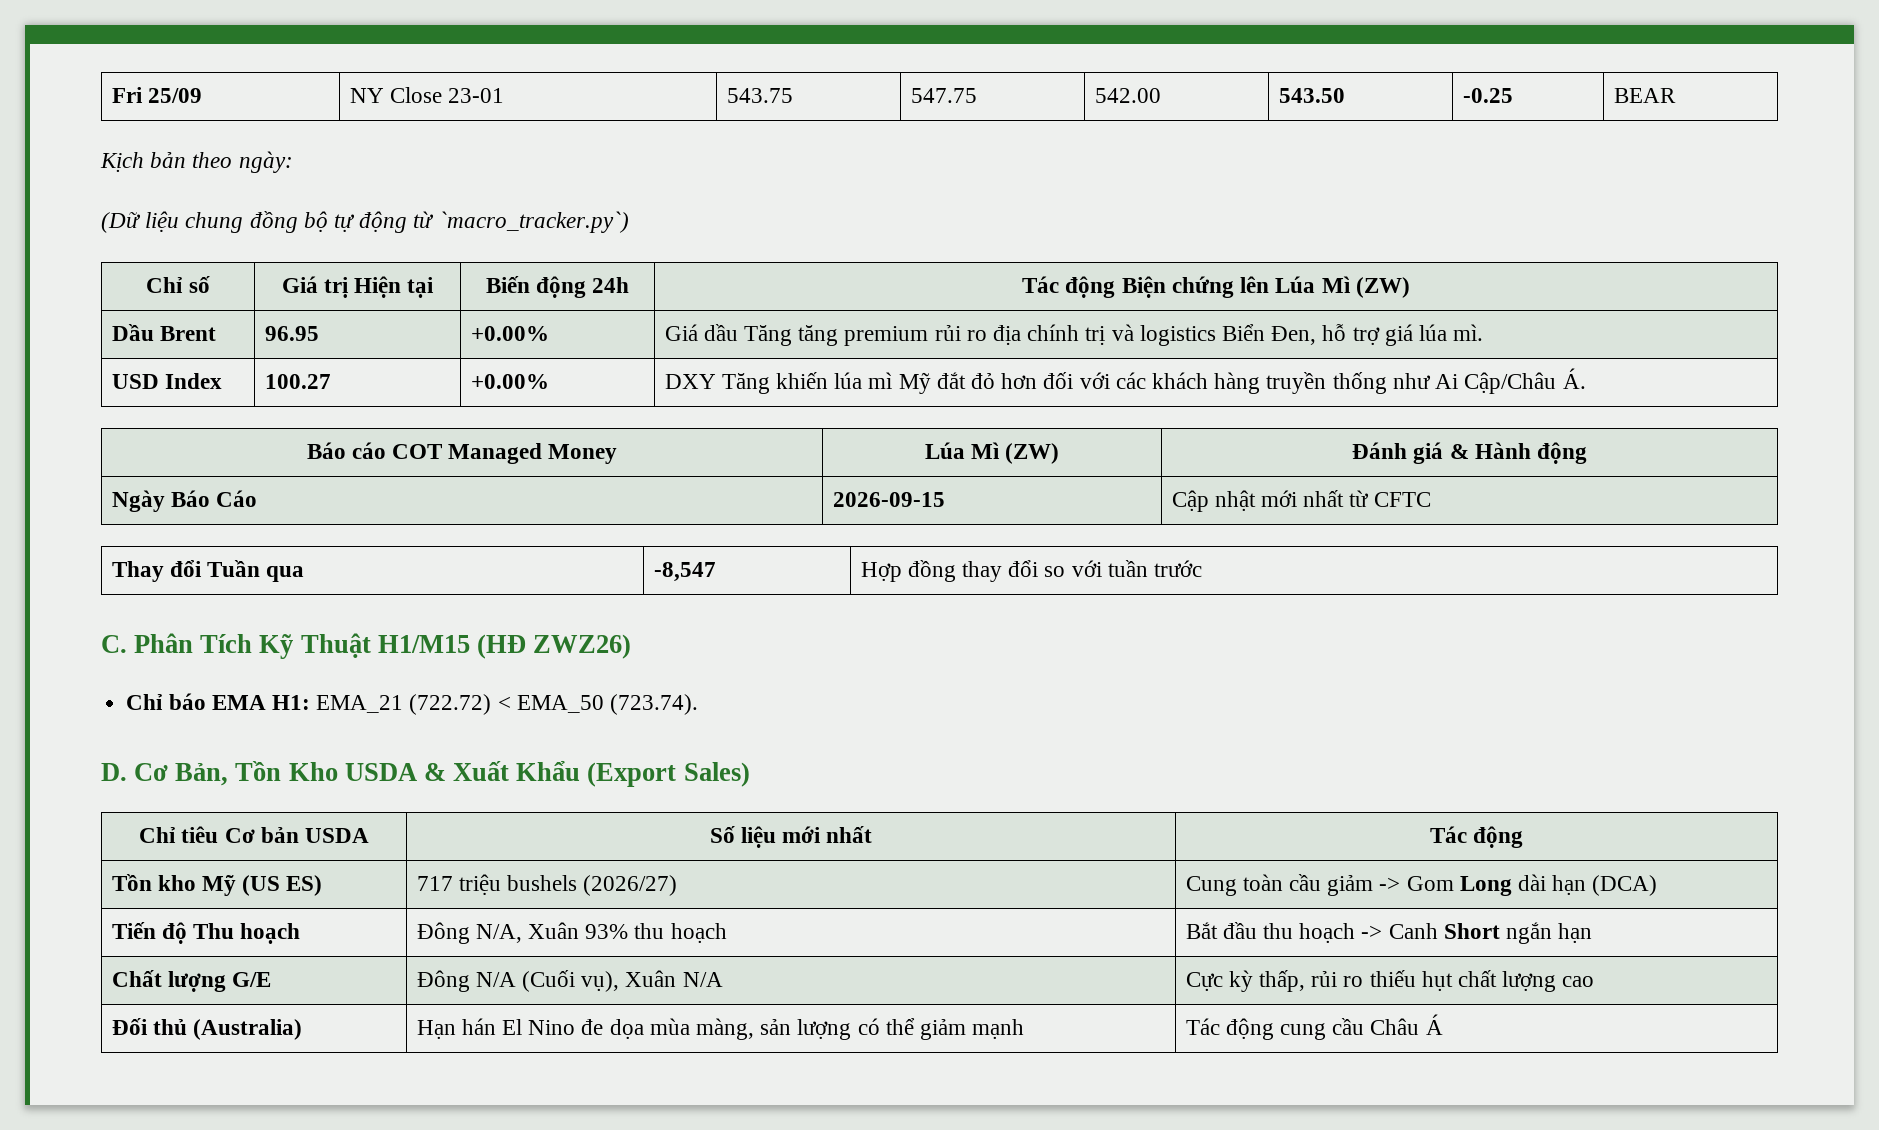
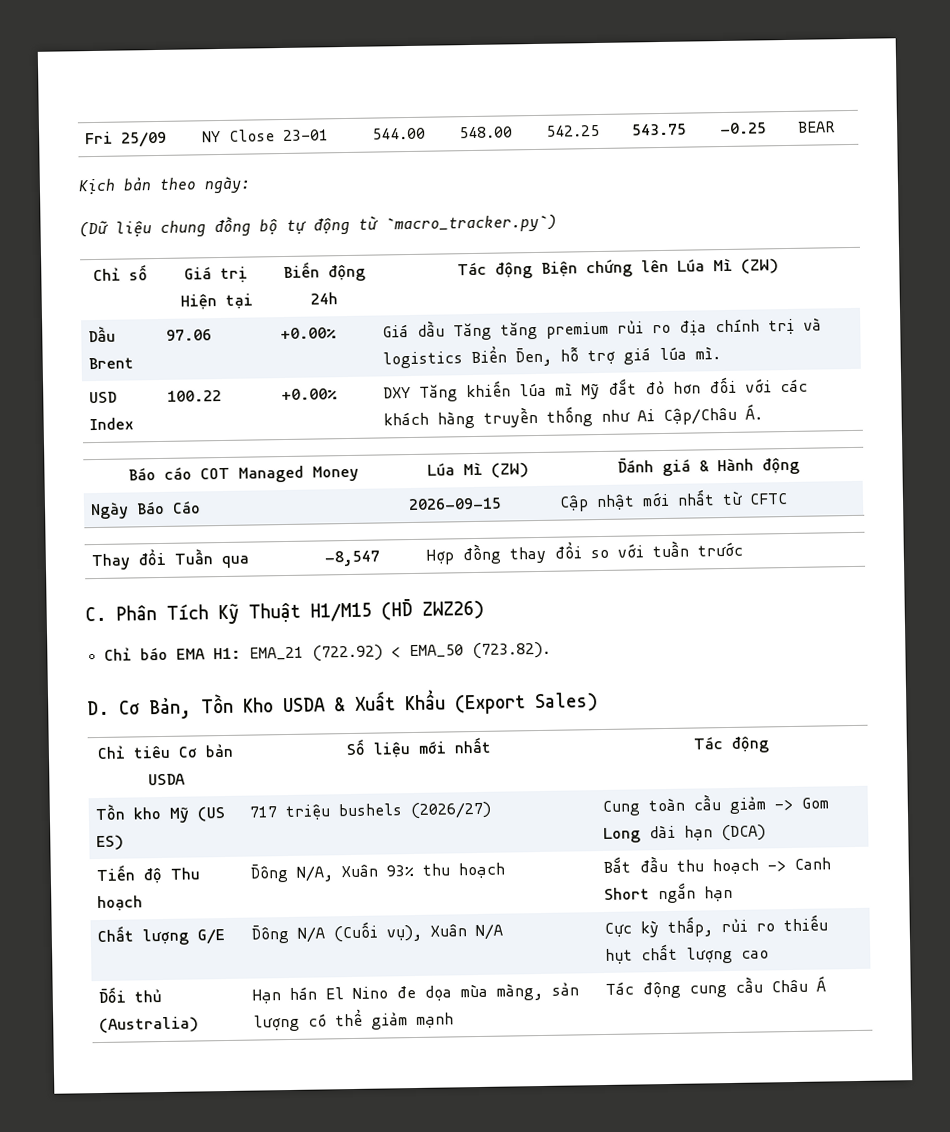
[726,88,793,103] [910,88,977,103] [1094,88,1161,103] [1278,88,1345,103] 543.75 | 547.75 | 542.00 | 543.50 -> [372,127,427,140] [459,126,514,139] [546,124,601,137] [632,123,688,136] 544.00 | 548.00 | 542.25 | 543.75
[264,326,319,341] 96.95 -> [166,329,213,341] 97.06
[264,374,331,389] 100.27 -> [167,389,223,402] 100.22
[409,694,492,715] (722.72) -> [311,644,383,662] (722.92)
[609,694,698,715] (723.74). -> [471,641,551,660] (723.82).

